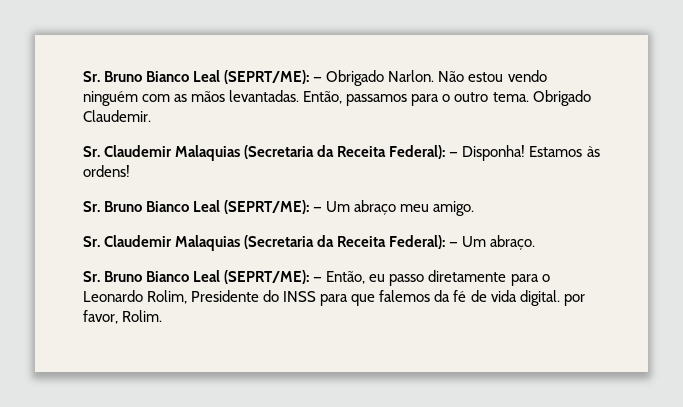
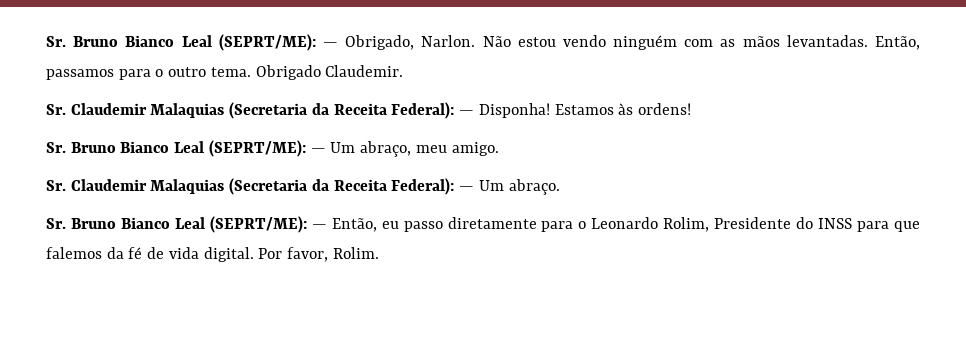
[83,70,385,86] Sr. Bruno Bianco Leal (SEPRT/ME): — Obrigado -> [46,34,415,51] Sr. Bruno Bianco Leal (SEPRT/ME): — Obrigado,
[354,200,397,215] abraço -> [360,141,412,157] abraço,
[563,294,585,306] por -> [258,248,283,259] Por

